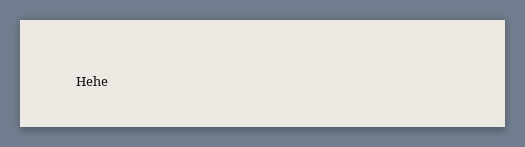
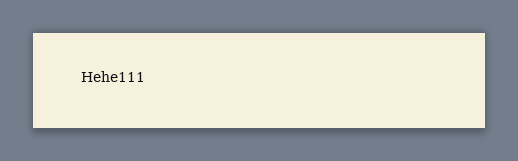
[76,76,108,86] Hehe -> [81,71,145,82] Hehe111

